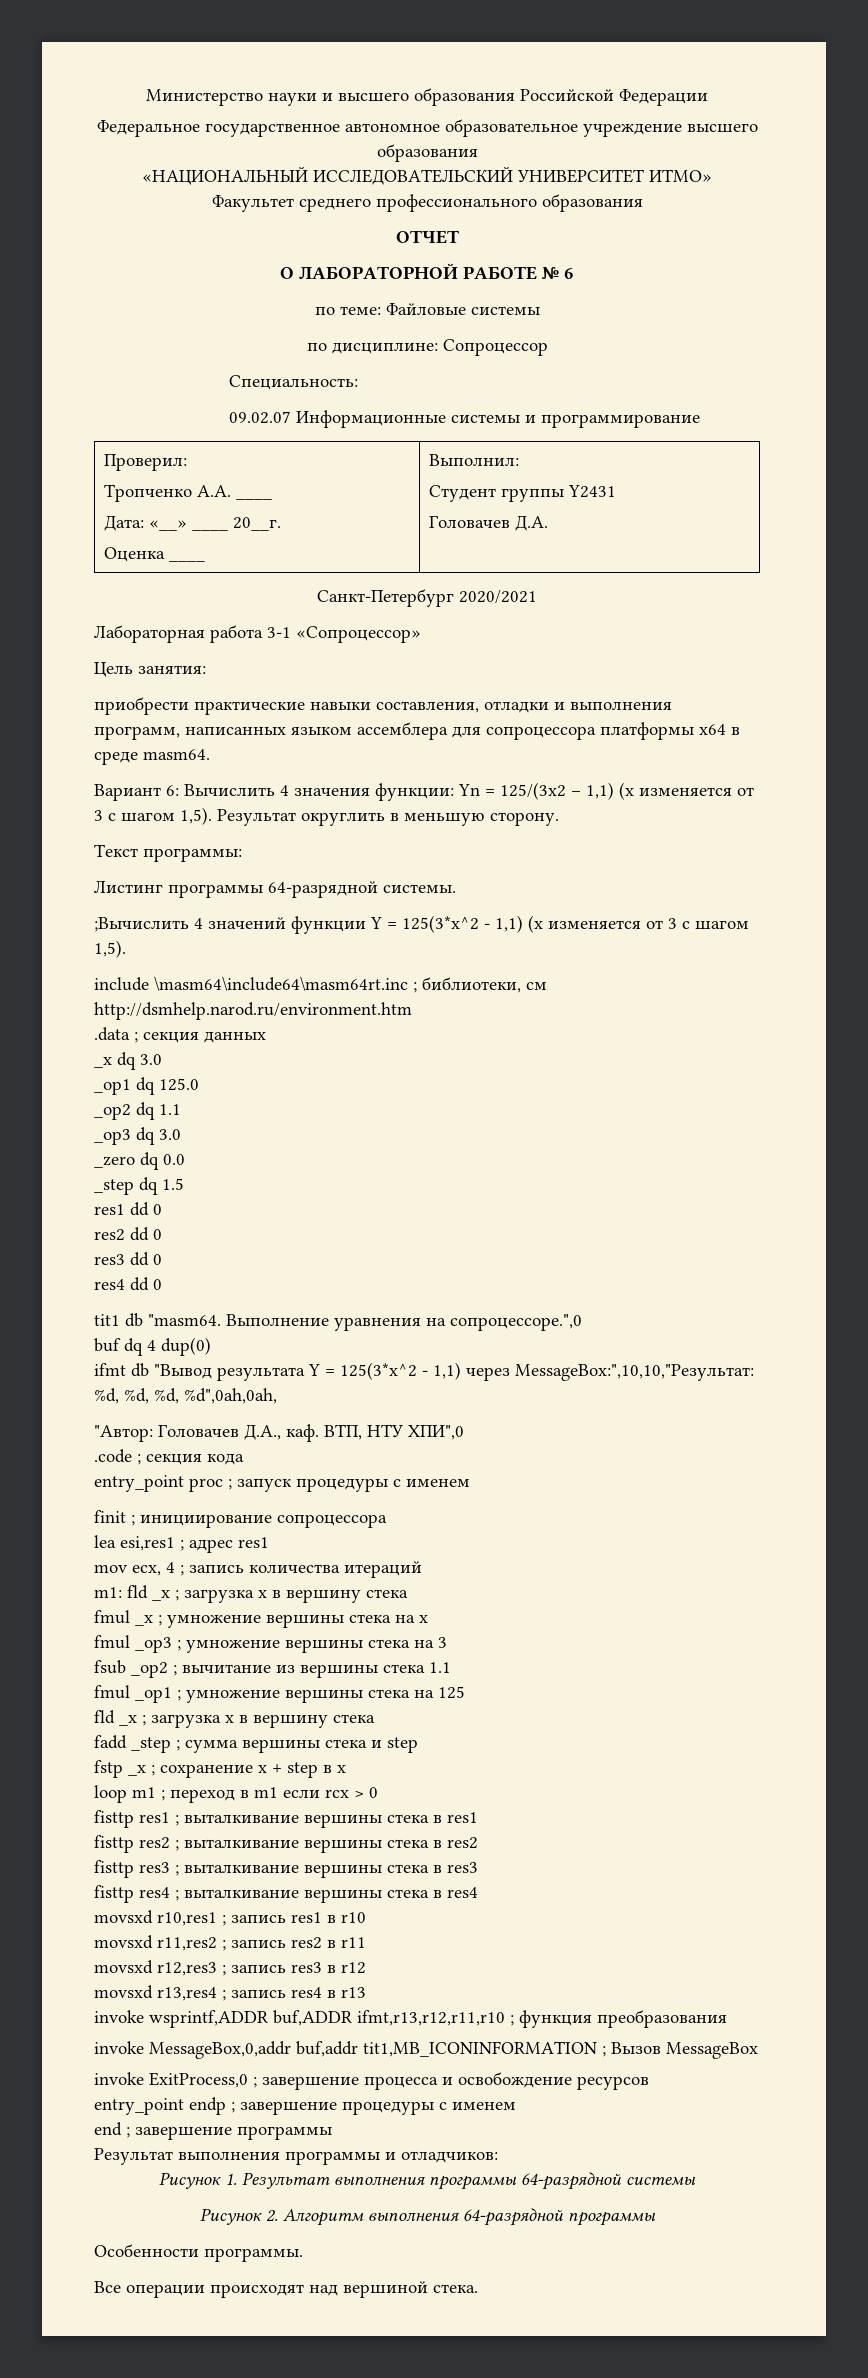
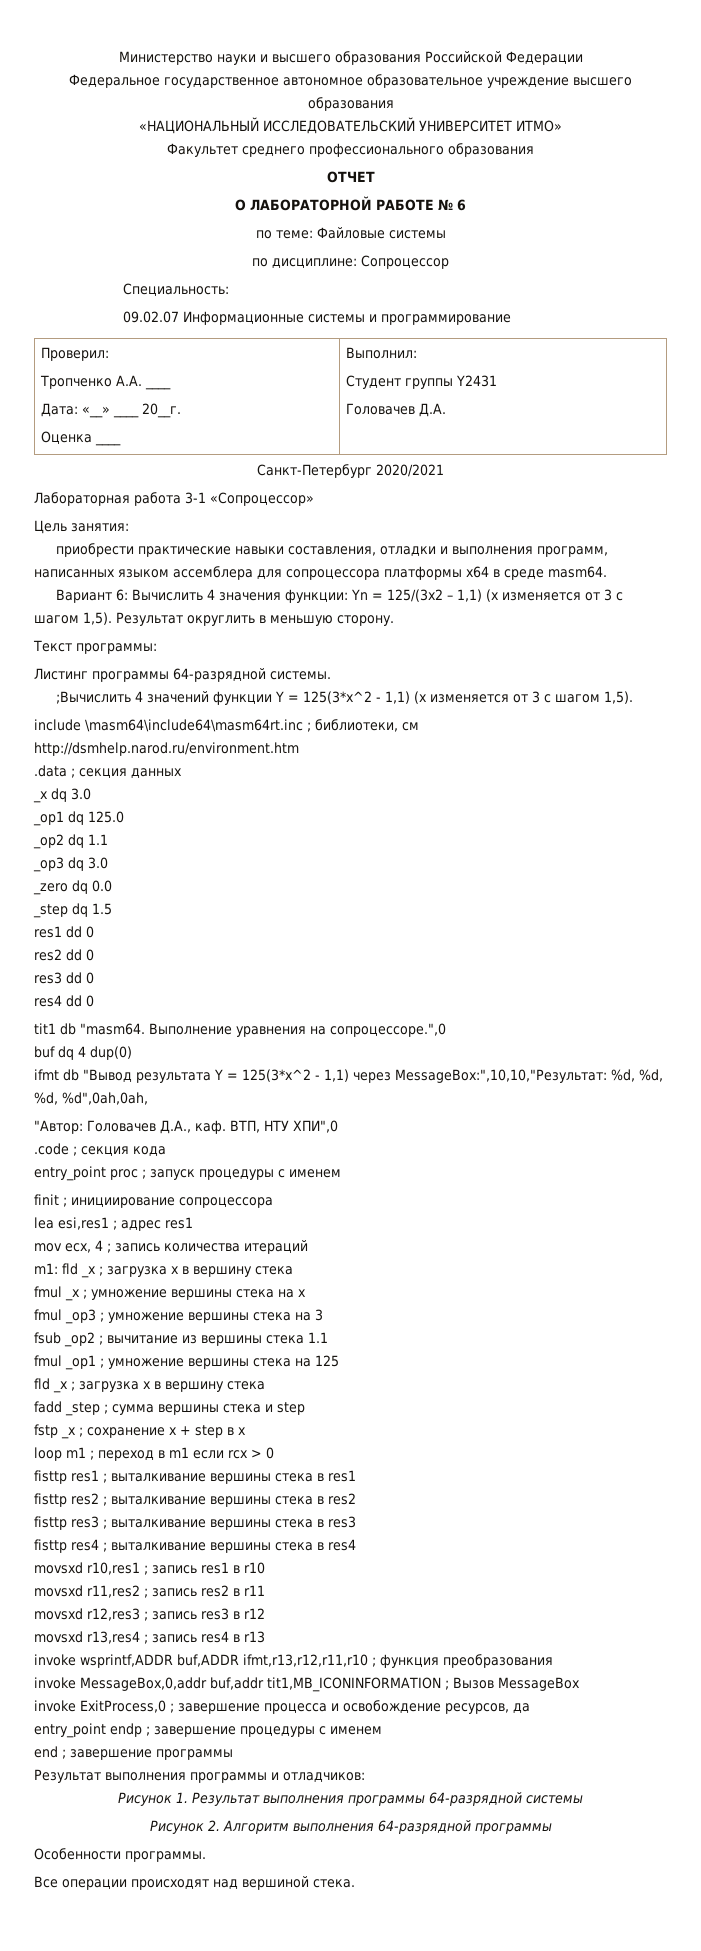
[577,2076,649,2090] ресурсов -> [445,1703,530,1714] ресурсов, да

